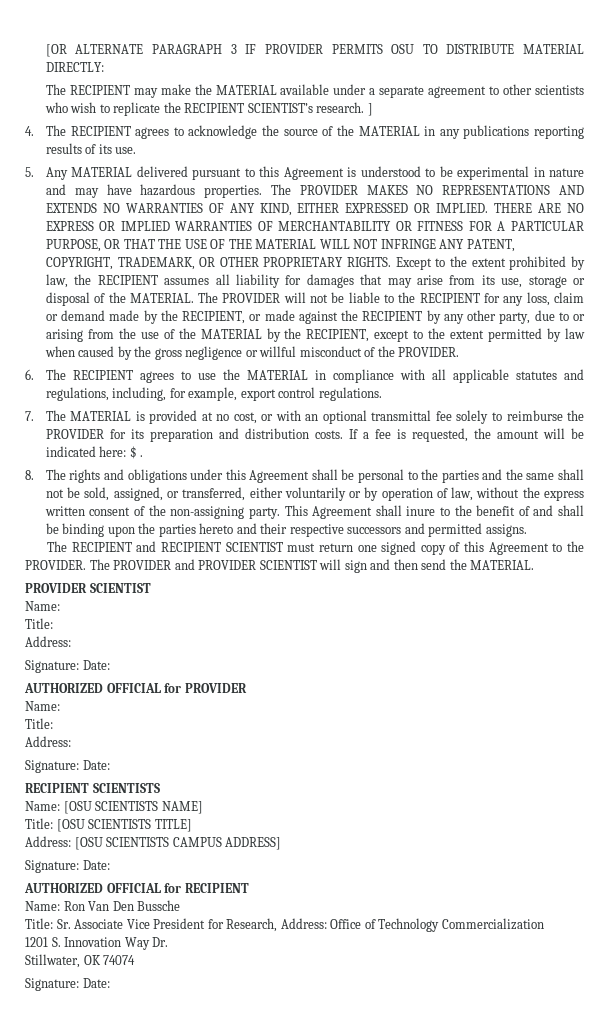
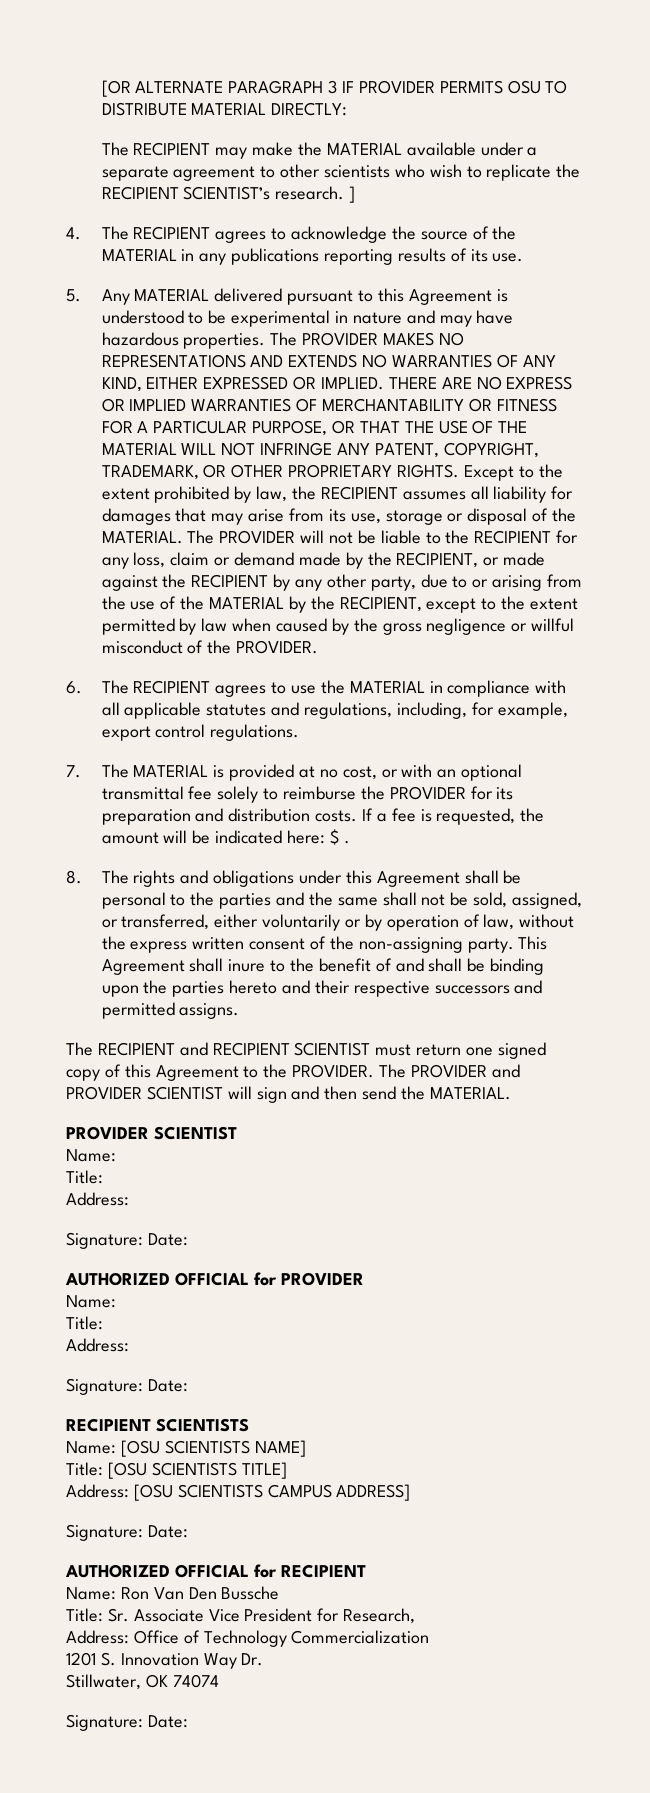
(278, 925) none -> (416, 1616) //

